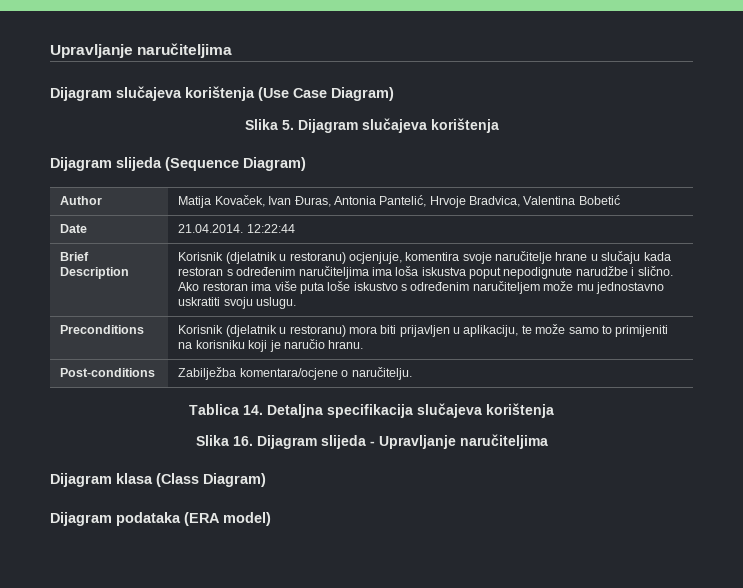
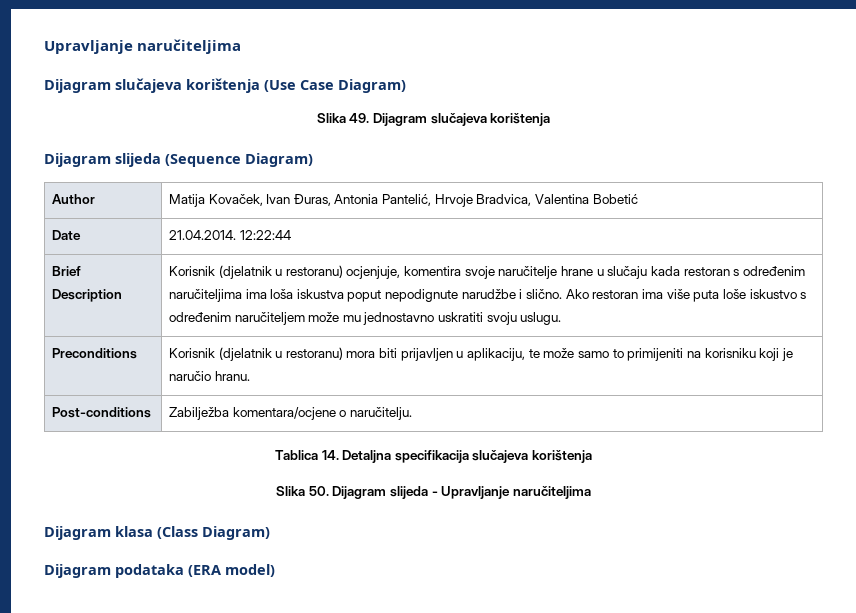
[281,120,294,130] 5. -> [349,113,370,123] 49.
[232,436,253,446] 16. -> [308,486,329,496] 50.

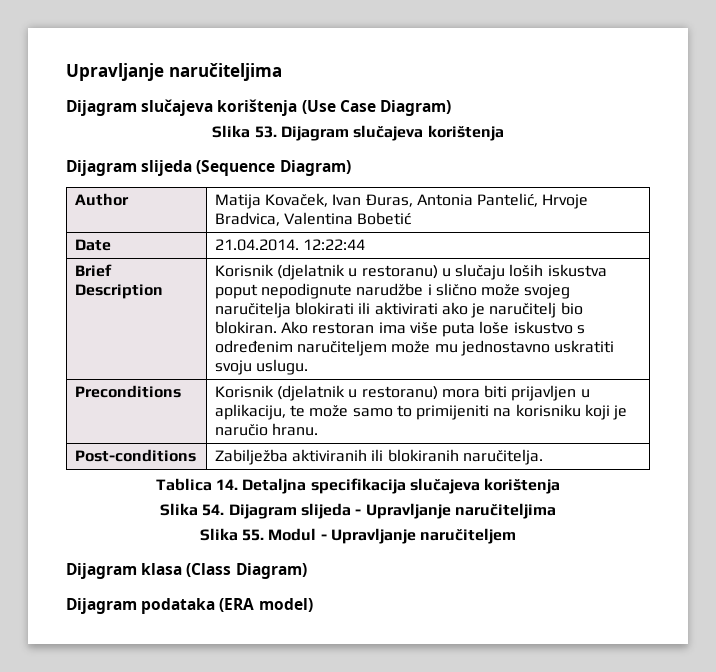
[349,113,370,123] 49. -> [254,126,277,138] 53.
[346,266,805,279] [168,289,294,302] ocjenjuje, komentira svoje naručitelje hrane u slučaju kada restoran s određenim naručiteljima ima loša -> [441,264,544,280] u slučaju loših
[526,289,563,299] slično. -> [435,283,571,299] [214,302,583,318] [214,321,277,334] slično može svojeg naručitelja blokirati ili aktivirati ako je naručitelj bio blokiran.
[232,407,412,420] komentara/ocjene o naručitelju. -> [291,449,543,465] aktiviranih ili blokiranih naručitelja.
[308,486,329,496] 50. -> [202,504,225,516] 54.
(591, 492) none -> [199,528,517,544] // Slika 55. Modul - Upravljanje naručiteljem

